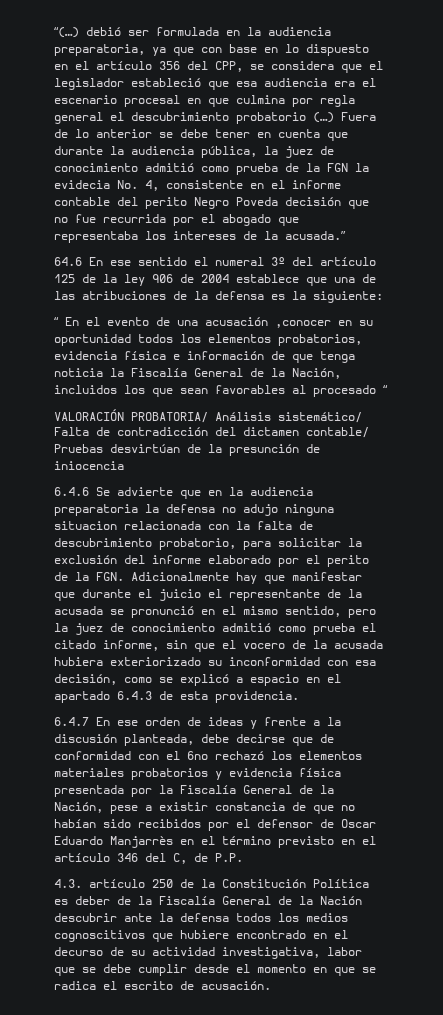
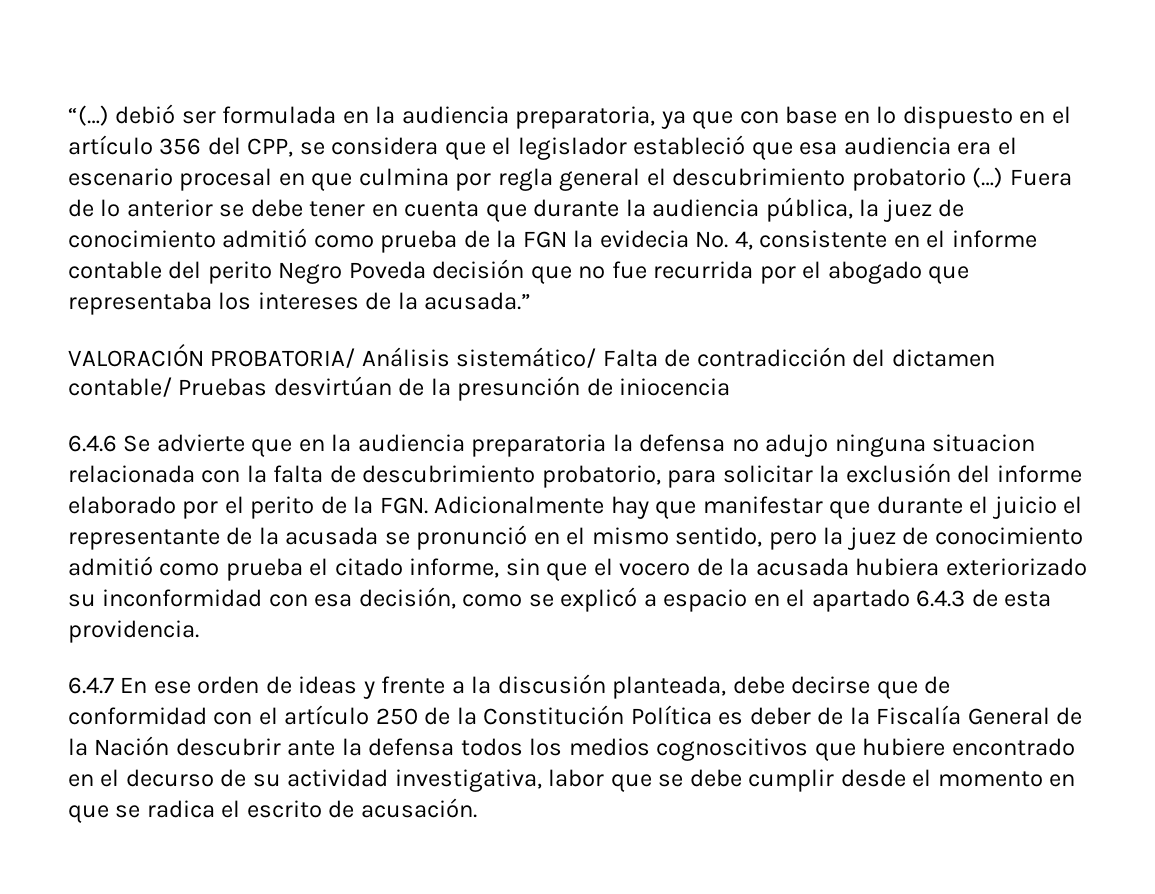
[54,257,376,266] [54,274,376,286] [54,291,383,303] [54,317,373,328] [54,334,362,346] [54,351,355,363] [54,368,341,379] [54,385,388,397] // 64.6 En ese sentido el numeral 3º del artículo 125 de la ley 906 de 2004 establece que una de las atribuciones de la defensa es la siguiente: // “ En el evento de una acusación ,conocer en su oportunidad todos los elementos probatorios, evidencia física e información de que tenga noticia la Fiscalía General de la Nación, incluidos los que sean favorables al procesado “ -> (532, 301) none
[187,751,362,760] [54,768,341,780] [54,785,334,797] [54,802,355,814] [54,819,376,831] [54,836,376,848] [54,853,243,864] [54,879,82,888] 6no rechazó los elementos materiales probatorios y evidencia física presentada por la Fiscalía General de la Nación, pese a existir constancia de que no habían sido recibidos por el defensor de Oscar Eduardo Manjarrès en el término previsto en el artículo 346 del C, de P.P. // 4.3. -> (278, 716) none

